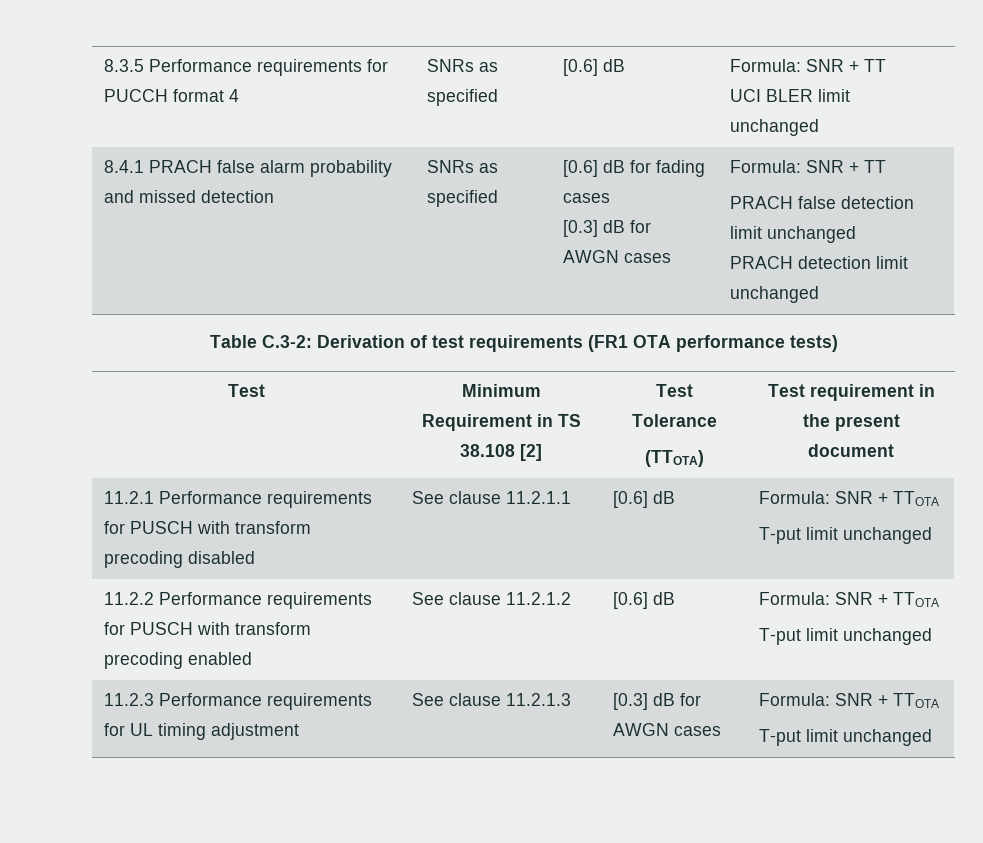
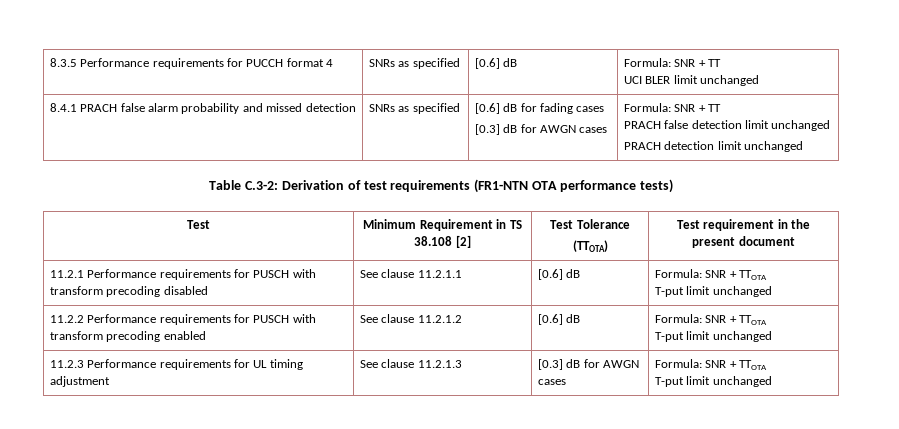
[587,335,628,352] (FR1 -> [474,179,529,193] (FR1-NTN

